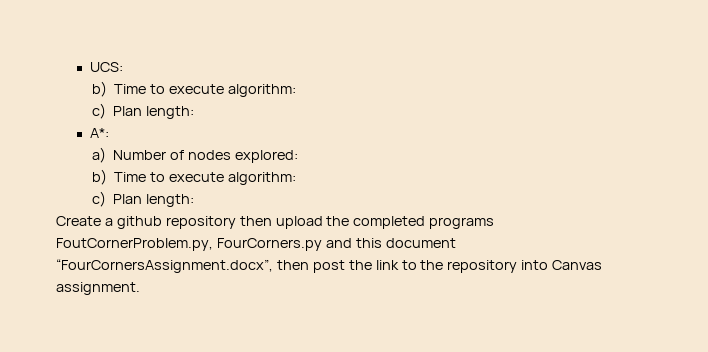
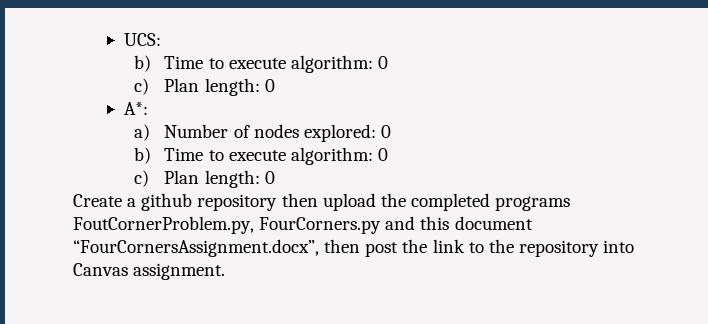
[92,103,195,119] // c) Plan length: -> [377,56,388,69] [133,78,275,96] 0 // c) Plan length: 0
[92,169,297,185] [92,191,195,207] // b) Time to execute algorithm: // c) Plan length: -> [380,125,391,138] [133,147,388,165] [133,170,275,188] 0 // b) Time to execute algorithm: 0 // c) Plan length: 0

